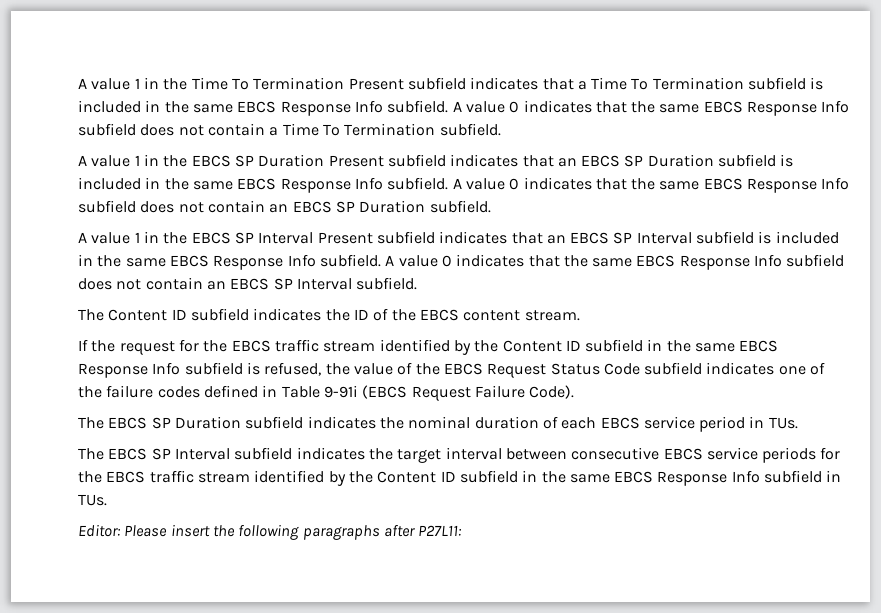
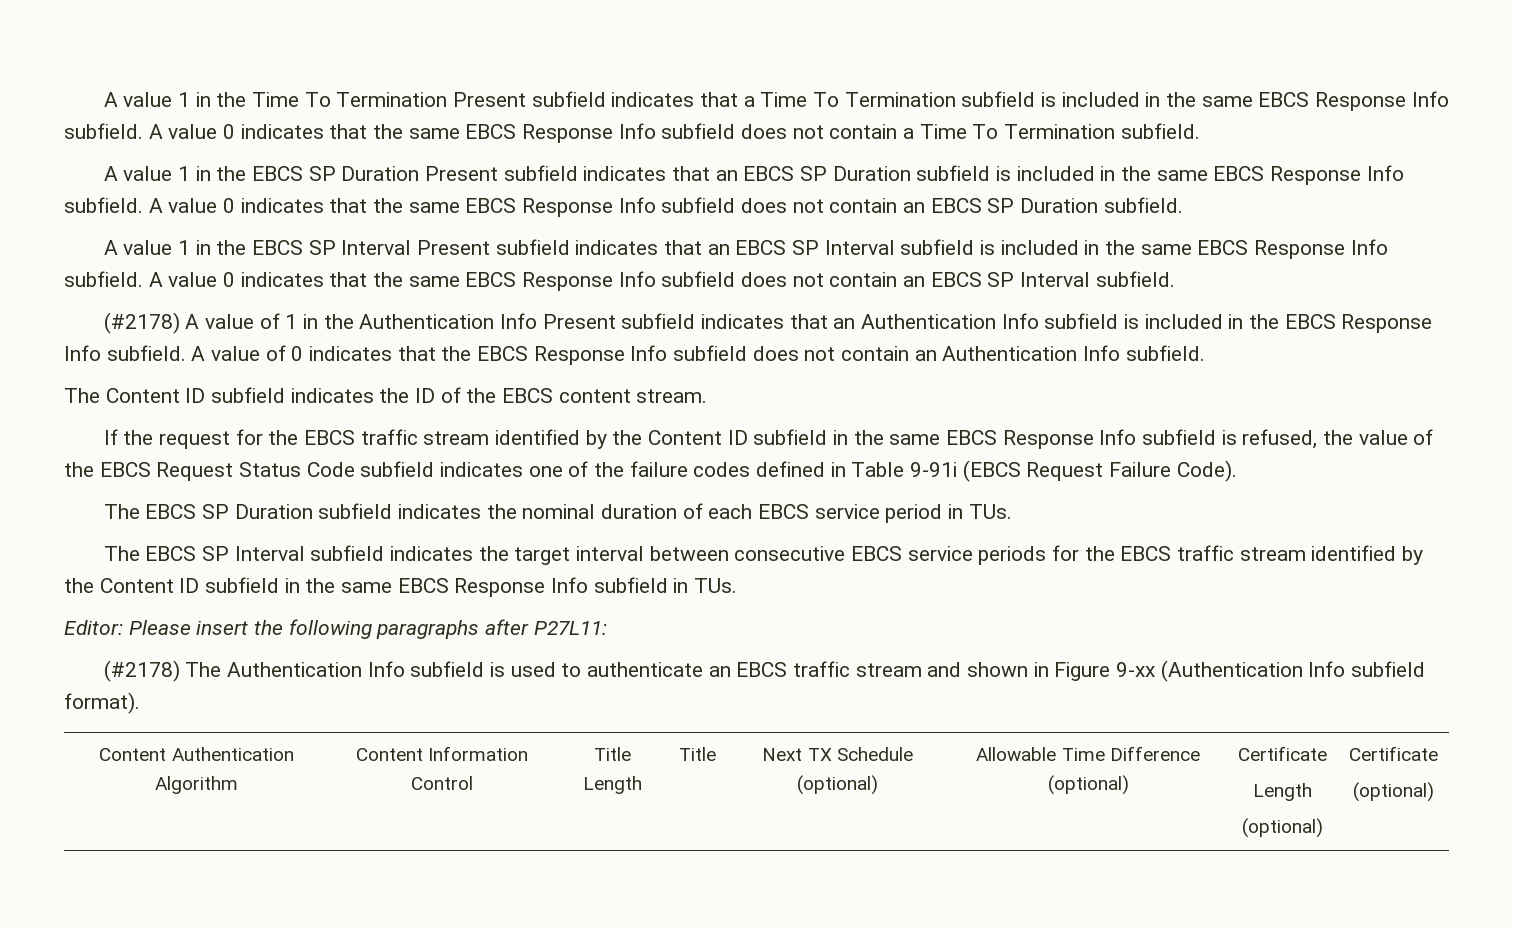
(418, 283) none -> [103,312,1433,334] [64,345,1205,365] // (#2178) A value of 1 in the Authentication Info Present subfield indicates that an Authentication Info subfield is included in the EBCS Response Info subfield. A value of 0 indicates that the EBCS Response Info subfield does not contain an Authentication Info subfield.
(463, 530) none -> [103,660,1425,682] [64,692,140,714] [99,747,294,761] [155,776,238,794] [355,746,529,761] [411,776,473,790] [593,747,631,761] [582,776,642,794] [679,747,716,761] [762,747,913,761] [797,775,878,795] [976,746,1200,761] [1047,775,1129,795] [1238,746,1327,761] [1253,783,1312,801] [1242,818,1323,838] [1348,746,1438,761] [1352,782,1434,802] // (#2178) The Authentication Info subfield is used to authenticate an EBCS traffic stream and shown in Figure 9-xx (Authentication Info subfield format). // Content Authentication Algorithm | Content Information Control | Title Length | Title | Next TX Schedule (optional) | Allowable Time Difference (optional) | Certificate // Length // (optional) | Certificate // (optional)

